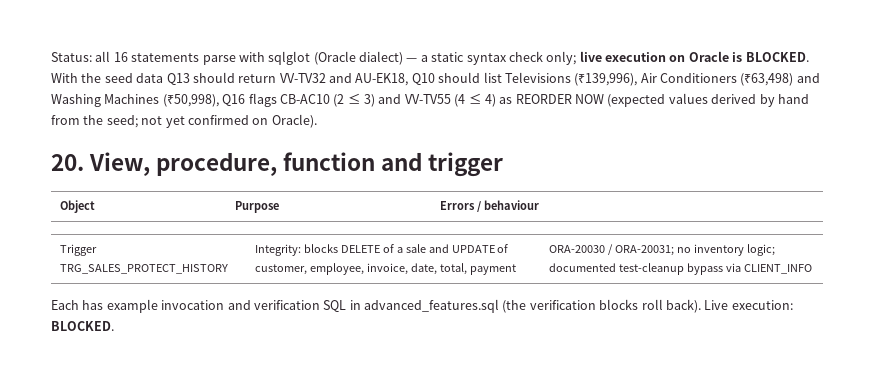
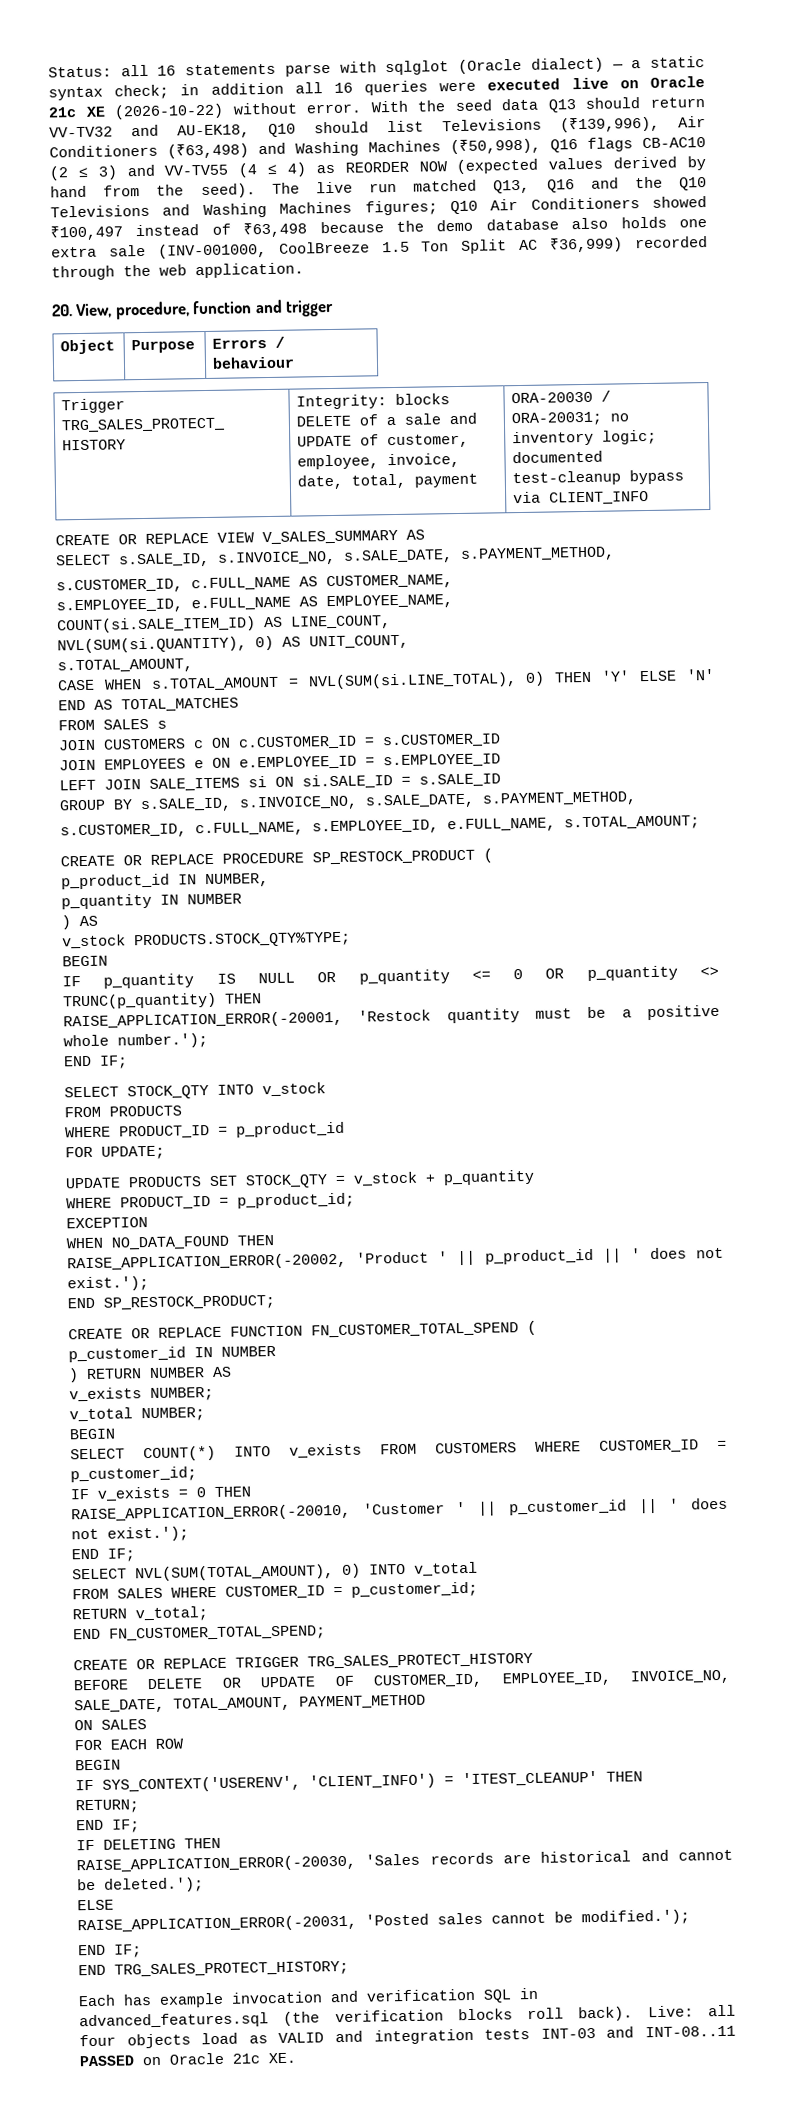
[508,51,809,65] check only; live execution on Oracle is BLOCKED. -> [114,76,705,100] [48,102,363,120] check; in addition all 16 queries were executed live on Oracle 21c XE (2026-10-22) without error.
[106,114,317,128] seed; not yet confirmed on Oracle). -> [200,176,707,199] [50,196,707,219] [50,216,707,241] [51,235,709,259] [51,262,304,281] seed). The live run matched Q13, Q16 and the Q10 Televisions and Washing Machines figures; Q10 Air Conditioners showed ₹100,497 instead of ₹63,498 because the demo database also holds one extra sale (INV-001000, CoolBreeze 1.5 Ton Split AC ₹36,999) recorded through the web application.
(812, 269) none -> [55,529,425,546] [55,546,615,568] [56,574,453,594] [56,594,453,614] [57,615,391,634] [57,634,409,654] [57,658,193,674] [57,668,716,691] [58,697,239,712] [58,718,167,731] [58,733,501,751] [59,753,501,771] [59,773,501,791] [59,791,637,813] [60,815,700,839] [60,848,493,867] [61,873,269,890] [61,893,242,910] [61,915,98,930] [62,931,351,949] [62,955,108,967] [62,965,719,989] [62,992,262,1010] [63,1004,720,1030] [63,1033,208,1049] [63,1055,128,1069] [64,1082,326,1100] [64,1105,182,1118] [65,1121,345,1139] [65,1145,165,1160] [65,1169,535,1189] [66,1192,355,1210] [66,1217,148,1229] [66,1235,274,1250] [67,1247,724,1272] [67,1276,149,1292] [67,1295,275,1311] [68,1320,537,1340] [68,1346,276,1363] [68,1366,232,1383] [69,1387,214,1402] [69,1407,205,1422] [69,1428,116,1440] [70,1439,727,1462] [70,1466,197,1483] [70,1486,251,1501] [71,1497,728,1523] [71,1526,189,1542] [71,1548,135,1562] [72,1561,478,1582] [72,1581,478,1600] [72,1606,208,1622] [73,1625,326,1642] [73,1652,533,1671] [73,1669,731,1691] [74,1694,426,1714] [74,1719,147,1731] [74,1738,183,1751] [75,1759,121,1771] [75,1770,643,1793] [75,1799,139,1814] [76,1819,140,1833] [76,1837,221,1851] [76,1849,733,1874] [77,1877,204,1893] [77,1899,114,1911] [77,1909,690,1934] [78,1944,142,1958] [78,1960,349,1978] // CREATE OR REPLACE VIEW V_SALES_SUMMARY AS // SELECT s.SALE_ID, s.INVOICE_NO, s.SALE_DATE, s.PAYMENT_METHOD, // s.CUSTOMER_ID, c.FULL_NAME AS CUSTOMER_NAME, // s.EMPLOYEE_ID, e.FULL_NAME AS EMPLOYEE_NAME, // COUNT(si.SALE_ITEM_ID) AS LINE_COUNT, // NVL(SUM(si.QUANTITY), 0) AS UNIT_COUNT, // s.TOTAL_AMOUNT, // CASE WHEN s.TOTAL_AMOUNT = NVL(SUM(si.LINE_TOTAL), 0) THEN 'Y' ELSE 'N' END AS TOTAL_MATCHES // FROM SALES s // JOIN CUSTOMERS c ON c.CUSTOMER_ID = s.CUSTOMER_ID // JOIN EMPLOYEES e ON e.EMPLOYEE_ID = s.EMPLOYEE_ID // LEFT JOIN SALE_ITEMS si ON si.SALE_ID = s.SALE_ID // GROUP BY s.SALE_ID, s.INVOICE_NO, s.SALE_DATE, s.PAYMENT_METHOD, // s.CUSTOMER_ID, c.FULL_NAME, s.EMPLOYEE_ID, e.FULL_NAME, s.TOTAL_AMOUNT; // CREATE OR REPLACE PROCEDURE SP_RESTOCK_PRODUCT ( // p_product_id IN NUMBER, // p_quantity IN NUMBER // ) AS // v_stock PRODUCTS.STOCK_QTY%TYPE; // BEGIN // IF p_quantity IS NULL OR p_quantity <= 0 OR p_quantity <> TRUNC(p_quantity) THEN // RAISE_APPLICATION_ERROR(-20001, 'Restock quantity must be a positive whole number.'); // END IF; // SELECT STOCK_QTY INTO v_stock // FROM PRODUCTS // WHERE PRODUCT_ID = p_product_id // FOR UPDATE; // UPDATE PRODUCTS SET STOCK_QTY = v_stock + p_quantity // WHERE PRODUCT_ID = p_product_id; // EXCEPTION // WHEN NO_DATA_FOUND THEN // RAISE_APPLICATION_ERROR(-20002, 'Product ' || p_product_id || ' does not exist.'); // END SP_RESTOCK_PRODUCT; // CREATE OR REPLACE FUNCTION FN_CUSTOMER_TOTAL_SPEND ( // p_customer_id IN NUMBER // ) RETURN NUMBER AS // v_exists NUMBER; // v_total NUMBER; // BEGIN // SELECT COUNT(*) INTO v_exists FROM CUSTOMERS WHERE CUSTOMER_ID = p_customer_id; // IF v_exists = 0 THEN // RAISE_APPLICATION_ERROR(-20010, 'Customer ' || p_customer_id || ' does not exist.'); // END IF; // SELECT NVL(SUM(TOTAL_AMOUNT), 0) INTO v_total // FROM SALES WHERE CUSTOMER_ID = p_customer_id; // RETURN v_total; // END FN_CUSTOMER_TOTAL_SPEND; // CREATE OR REPLACE TRIGGER TRG_SALES_PROTECT_HISTORY // BEFORE DELETE OR UPDATE OF CUSTOMER_ID, EMPLOYEE_ID, INVOICE_NO, SALE_DATE, TOTAL_AMOUNT, PAYMENT_METHOD // ON SALES // FOR EACH ROW // BEGIN // IF SYS_CONTEXT('USERENV', 'CLIENT_INFO') = 'ITEST_CLEANUP' THEN // RETURN; // END IF; // IF DELETING THEN // RAISE_APPLICATION_ERROR(-20030, 'Sales records are historical and cannot be deleted.'); // ELSE // RAISE_APPLICATION_ERROR(-20031, 'Posted sales cannot be modified.'); // END IF; // END TRG_SALES_PROTECT_HISTORY;
[704,300,793,310] [51,321,114,331] Live execution: BLOCKED. -> [647,2004,736,2018] [79,2025,737,2049] [79,2052,296,2067] Live: all four objects load as VALID and integration tests INT-03 and INT-08..11 PASSED on Oracle 21c XE.

